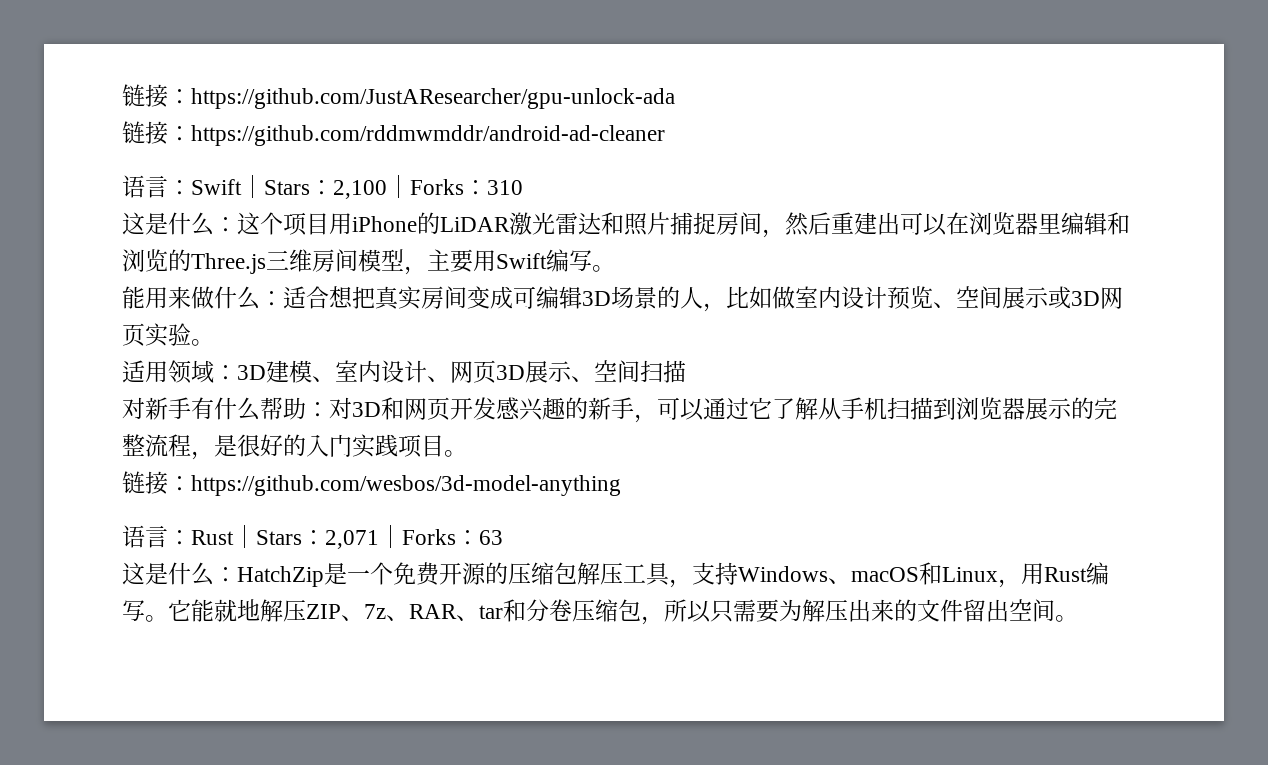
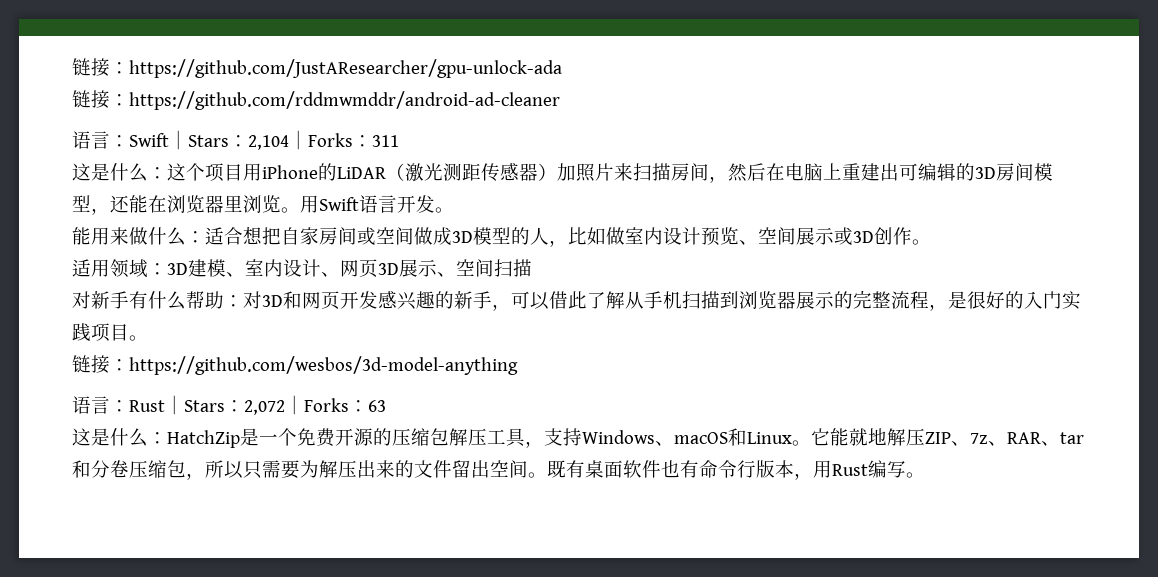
[333,175,523,199] 2,100｜Forks：310 -> [248,130,399,150] 2,104｜Forks：311
[509,212,1130,238] [122,249,592,275] 激光雷达和照片捕捉房间，然后重建出可以在浏览器里编辑和浏览的Three.js三维房间模型，主要用Swift编写 -> [386,163,1053,183] [72,195,435,215] （激光测距传感器）加照片来扫描房间，然后在电脑上重建出可编辑的3D房间模型，还能在浏览器里浏览。用Swift语言开发
[375,286,657,310] 真实房间变成可编辑3D场景 -> [281,227,511,246] 自家房间或空间做成3D模型
[1100,287,1123,309] [122,323,191,347] 网页实验 -> [874,227,912,245] 创作
[703,397,772,420] 通过它 -> [549,291,587,309] 借此
[325,530,379,549] 2,071 -> [244,400,285,415] 2,072
[998,562,1109,588] [122,600,145,621] ，用Rust编写 -> (792, 438) none
(1078, 618) none -> [547,460,925,480] 既有桌面软件也有命令行版本，用Rust编写。

